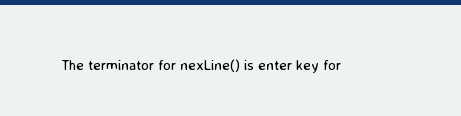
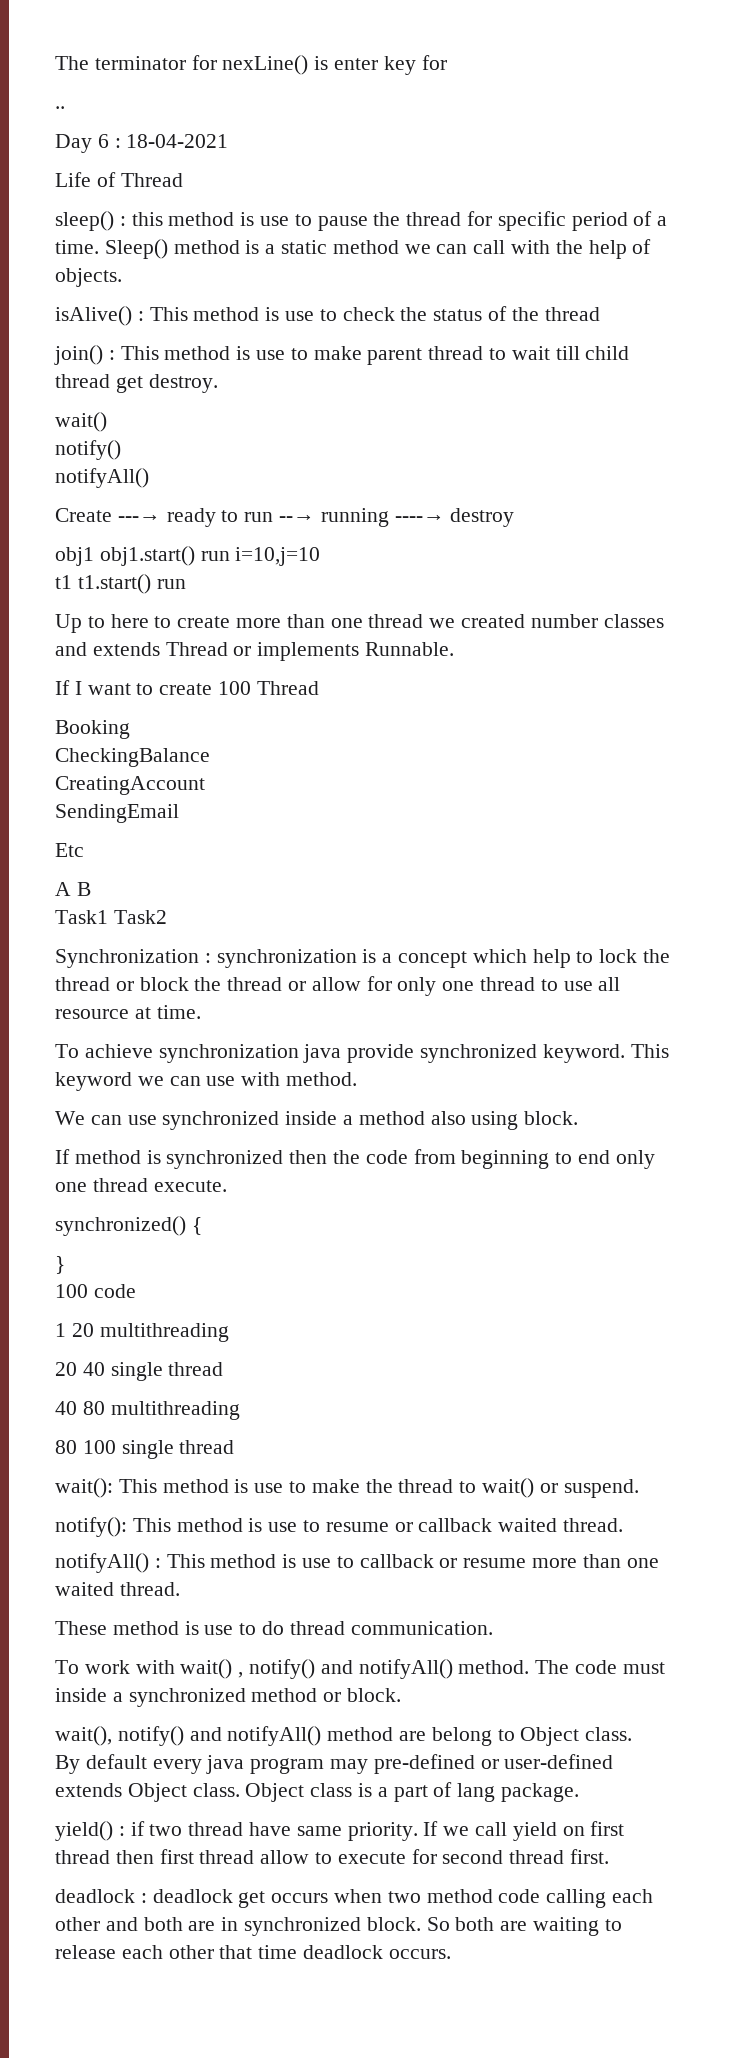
(341, 65) none -> [55,106,65,109] [55,134,229,153] [55,172,183,187] [55,211,668,231] [55,239,652,259] [55,268,122,287] [55,306,600,326] [54,345,630,365] [55,374,218,393] [55,412,107,432] [55,440,121,460] [55,468,149,488] [55,508,515,527] [55,546,321,566] [55,574,186,594] [55,614,664,633] [55,642,455,661] [55,680,319,695] [55,720,130,739] [55,748,210,767] [55,776,205,795] [55,804,179,823] [55,843,84,857] [55,882,91,896] [55,910,167,924] [55,949,671,968] [55,976,621,996] [55,1005,201,1019] [55,1044,669,1063] [55,1072,358,1091] [55,1111,579,1130] [55,1149,655,1169] [55,1178,227,1192] [55,1216,202,1236] [55,1256,65,1274] [55,1284,136,1298] [55,1323,229,1342] [55,1362,224,1381] [55,1401,240,1420] [55,1440,235,1459] [55,1478,639,1498] [55,1517,624,1537] [55,1553,659,1573] [55,1582,180,1596] [55,1621,493,1635] [55,1659,665,1679] [55,1688,402,1707] [55,1726,633,1746] [55,1754,614,1774] [55,1782,580,1802] [55,1821,625,1841] [55,1849,610,1864] [55,1889,654,1908] [55,1917,622,1936] [55,1945,451,1959] // .. // Day 6 : 18-04-2021 // Life of Thread // sleep() : this method is use to pause the thread for specific period of a time. Sleep() method is a static method we can call with the help of objects. // isAlive() : This method is use to check the status of the thread // join() : This method is use to make parent thread to wait till child thread get destroy. // wait() // notify() // notifyAll() // Create ---→ ready to run --→ running ----→ destroy // obj1 obj1.start() run i=10,j=10 // t1 t1.start() run // Up to here to create more than one thread we created number classes and extends Thread or implements Runnable. // If I want to create 100 Thread // Booking // CheckingBalance // CreatingAccount // SendingEmail // Etc // A B // Task1 Task2 // Synchronization : synchronization is a concept which help to lock the thread or block the thread or allow for only one thread to use all resource at time. // To achieve synchronization java provide synchronized keyword. This keyword we can use with method. // We can use synchronized inside a method also using block. // If method is synchronized then the code from beginning to end only one thread execute. // synchronized() { // } // 100 code // 1 20 multithreading // 20 40 single thread // 40 80 multithreading // 80 100 single thread // wait(): This method is use to make the thread to wait() or suspend. // notify(): This method is use to resume or callback waited thread. // notifyAll() : This method is use to callback or resume more than one waited thread. // These method is use to do thread communication. // To work with wait() , notify() and notifyAll() method. The code must inside a synchronized method or block. // wait(), notify() and notifyAll() method are belong to Object class. // By default every java program may pre-defined or user-defined extends Object class. Object class is a part of lang package. // yield() : if two thread have same priority. If we call yield on first thread then first thread allow to execute for second thread first. // deadlock : deadlock get occurs when two method code calling each other and both are in synchronized block. So both are waiting to release each other that time deadlock occurs.

